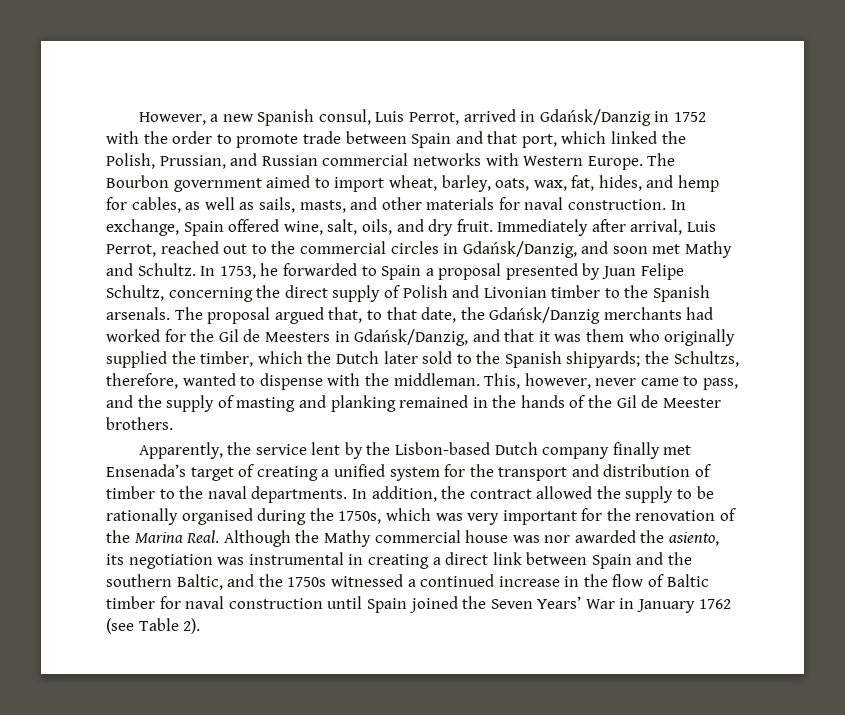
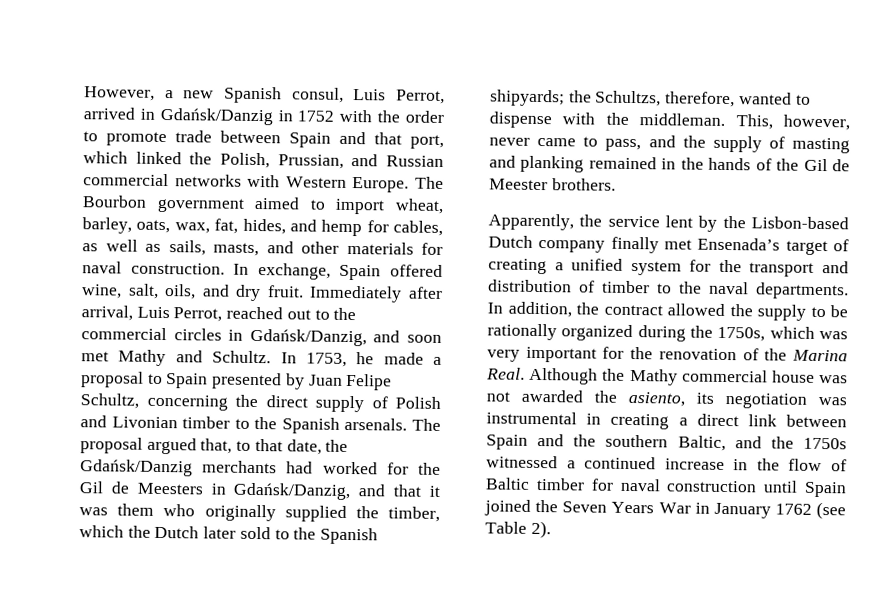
[282,263,502,280] forwarded to Spain a proposal -> [383,352,442,365] [81,371,209,389] made a proposal to Spain
[181,508,253,525] organised -> [561,324,634,342] organized
[544,535,571,543] nor -> [486,391,510,402] not
[537,596,582,609] Years’ -> [611,501,655,514] Years

